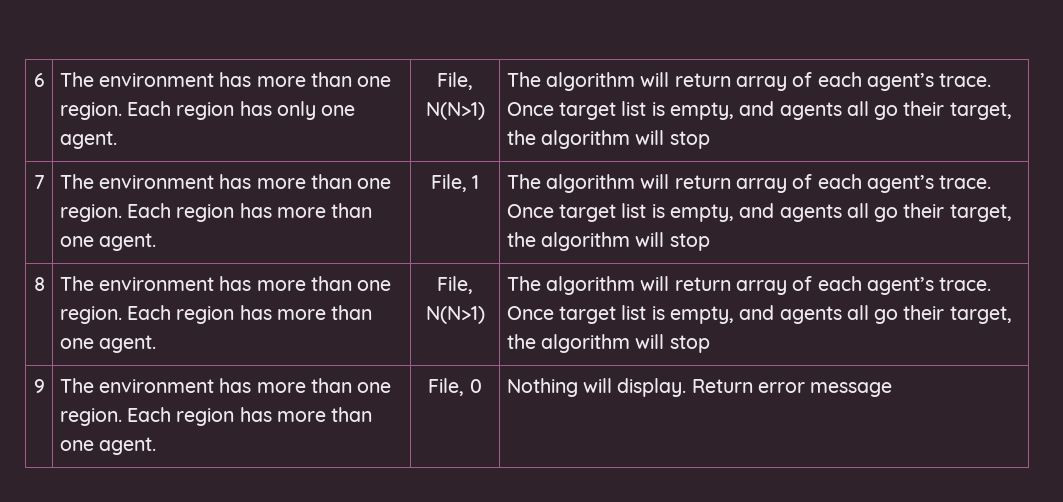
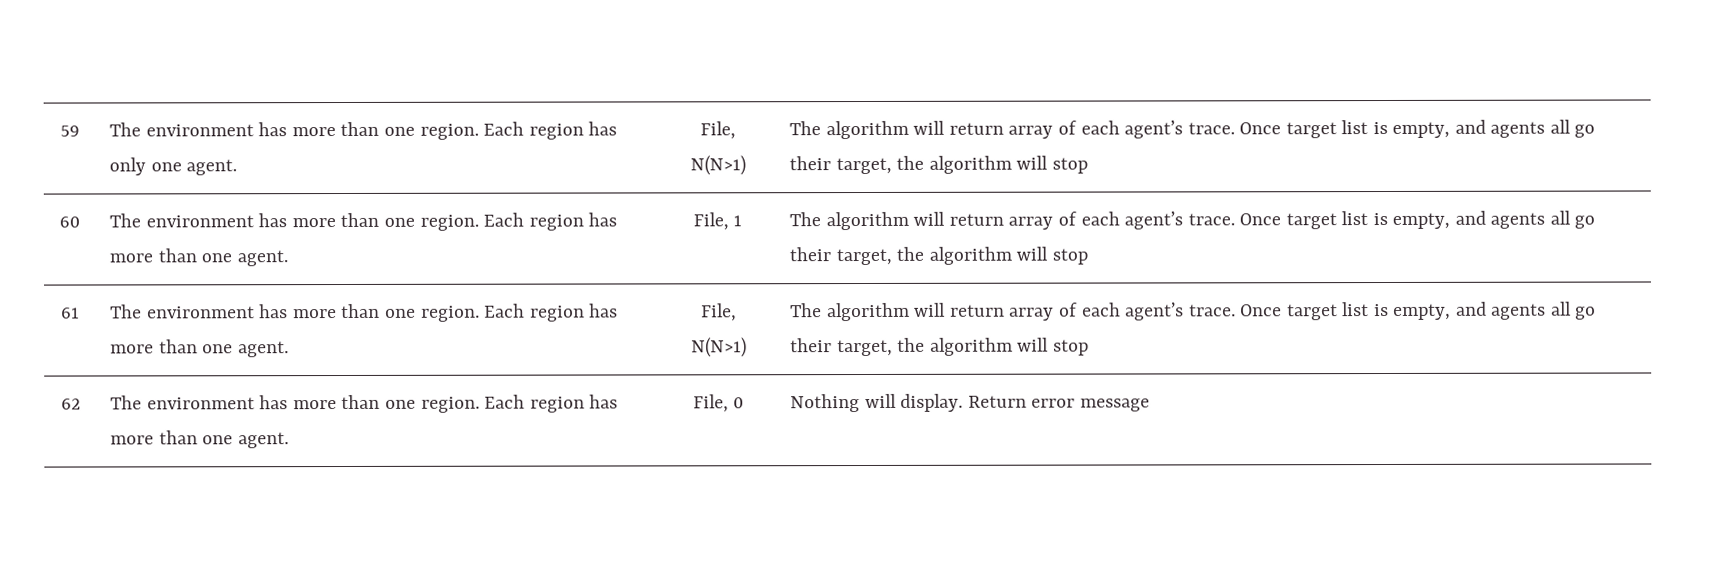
[33,73,45,87] 6 -> [59,125,80,137] 59
[33,175,45,189] 7 -> [59,216,80,228] 60
[33,277,45,291] 8 -> [61,307,80,319] 61
[33,379,45,393] 9 -> [60,398,81,410] 62

